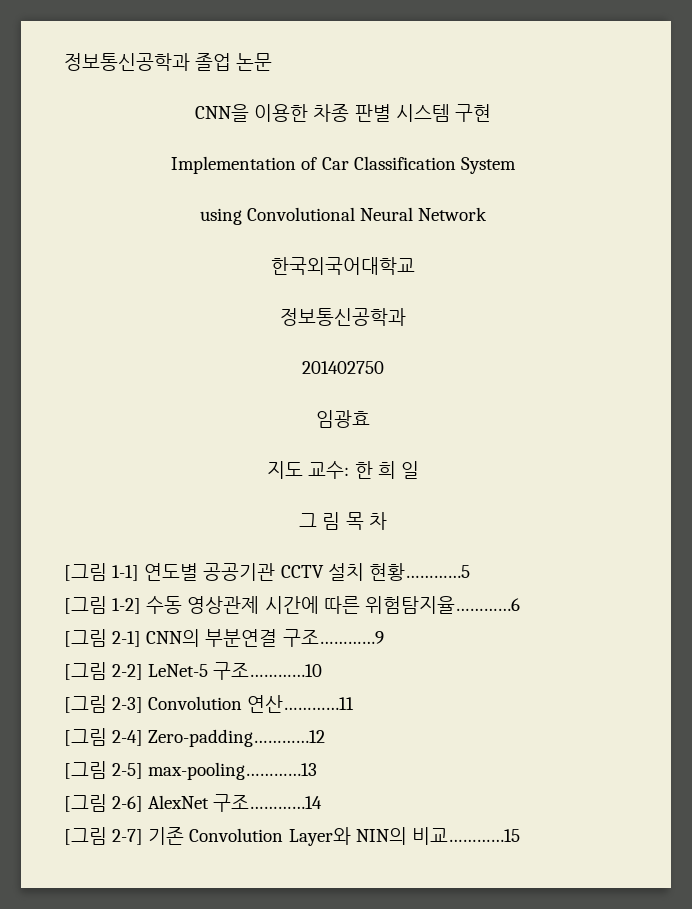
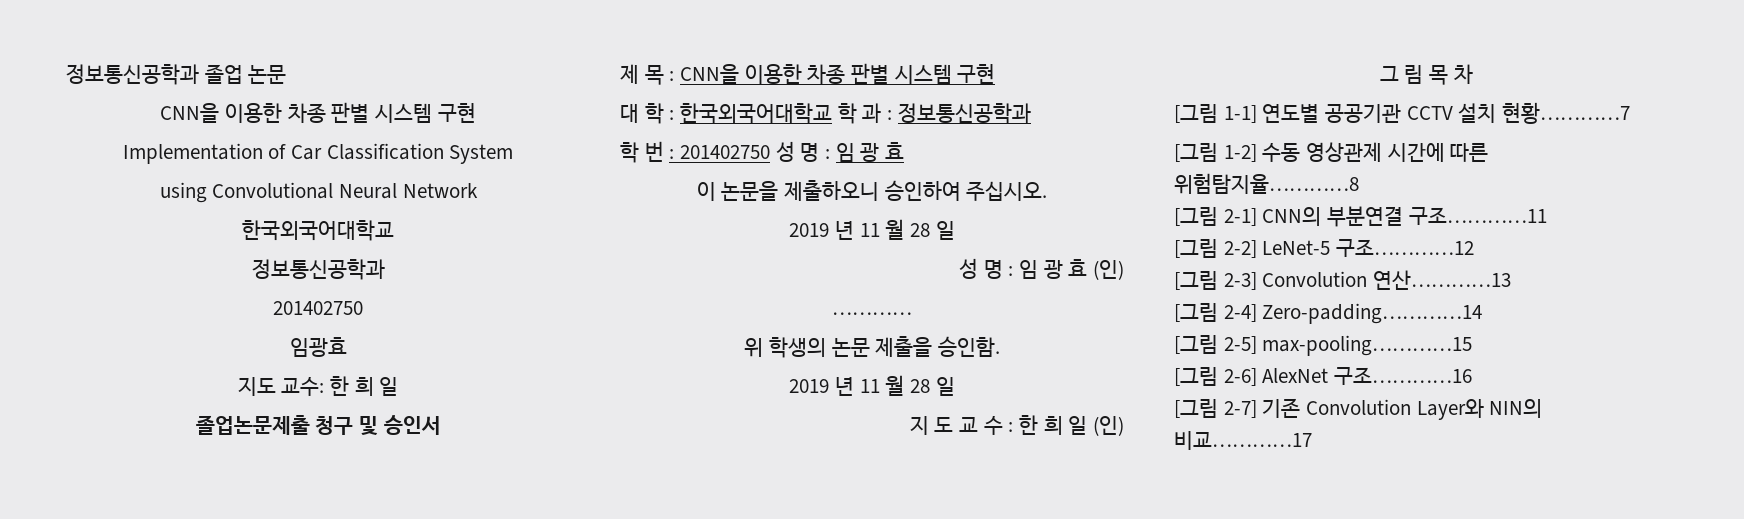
(419, 470) none -> [195,415,441,436] [620,63,996,85] [620,103,1031,124] [620,141,905,163] [696,180,1048,201] [789,219,955,240] [958,258,1124,280] [832,312,912,315] [744,336,1000,358] [789,375,955,396] [909,415,1124,436] // 졸업논문제출 청구 및 승인서 // 제 목 : CNN을 이용한 차종 판별 시스템 구현 // 대 학 : 한국외국어대학교 학 과 : 정보통신공학과 // 학 번 : 201402750 성 명 : 임 광 효 // 이 논문을 제출하오니 승인하여 주십시오. // 2019 년 11 월 28 일 // 성 명 : 임 광 효 (인) // ………… // 위 학생의 논문 제출을 승인함. // 2019 년 11 월 28 일 // 지 도 교 수 : 한 희 일 (인)
[368,563,470,581] 현황…………5 -> [1502,102,1631,124] 현황…………7
[364,596,520,614] 위험탐지율…………6 -> [1174,173,1359,194] 위험탐지율…………8
[282,629,384,647] 구조…………9 -> [1408,207,1547,225] 구조…………11
[213,662,323,680] 구조…………10 -> [1336,239,1475,257] 구조…………12
[247,695,355,713] 연산…………11 -> [1373,270,1512,290] 연산…………13
[148,729,326,747] Zero-padding…………12 -> [1262,303,1483,324] Zero-padding…………14
[148,762,318,780] max-pooling…………13 -> [1262,335,1473,356] max-pooling…………15
[213,794,323,812] 구조…………14 -> [1334,367,1473,385] 구조…………16
[411,827,520,845] 비교…………15 -> [1174,431,1312,450] 비교…………17

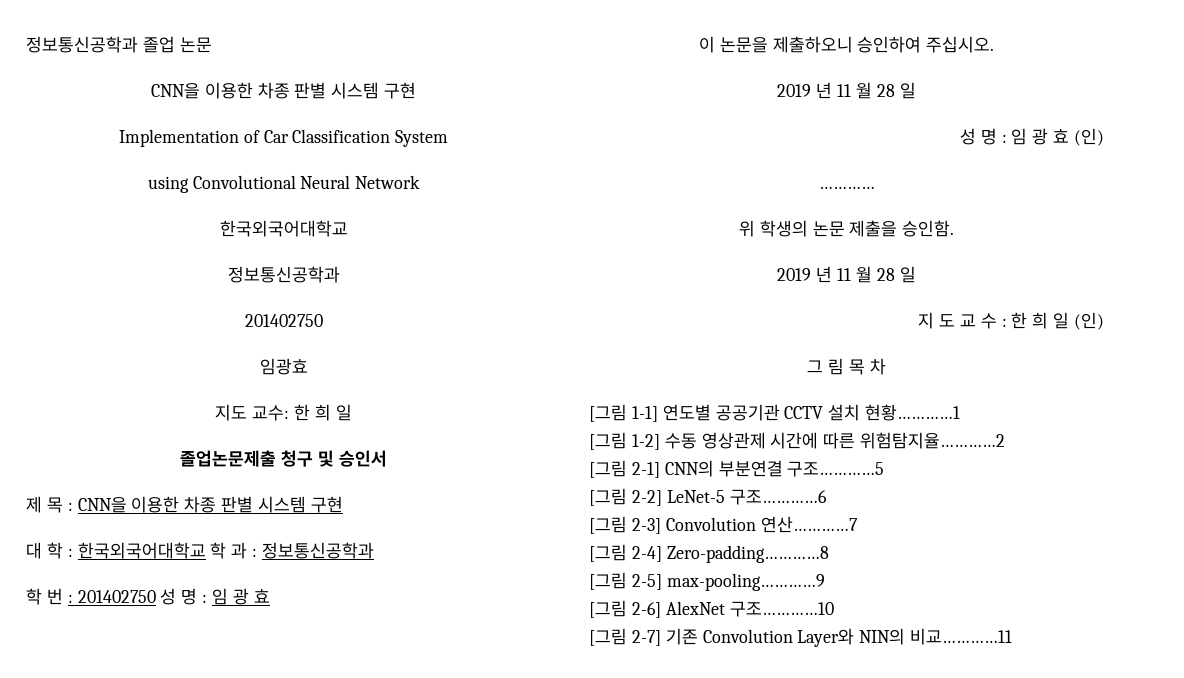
[1502,102,1631,124] 현황…………7 -> [865,404,961,421] 현황…………1
[1174,173,1359,194] 위험탐지율…………8 -> [860,432,1006,449] 위험탐지율…………2
[1408,207,1547,225] 구조…………11 -> [787,461,885,477] 구조…………5
[1336,239,1475,257] 구조…………12 -> [729,489,827,505] 구조…………6
[1373,270,1512,290] 연산…………13 -> [760,516,858,533] 연산…………7
[1262,303,1483,324] Zero-padding…………14 -> [666,545,829,563] Zero-padding…………8
[1262,335,1473,356] max-pooling…………15 -> [666,573,825,591] max-pooling…………9
[1334,367,1473,385] 구조…………16 -> [729,601,834,617] 구조…………10
[1174,431,1312,450] 비교…………17 -> [910,628,1013,645] 비교…………11

